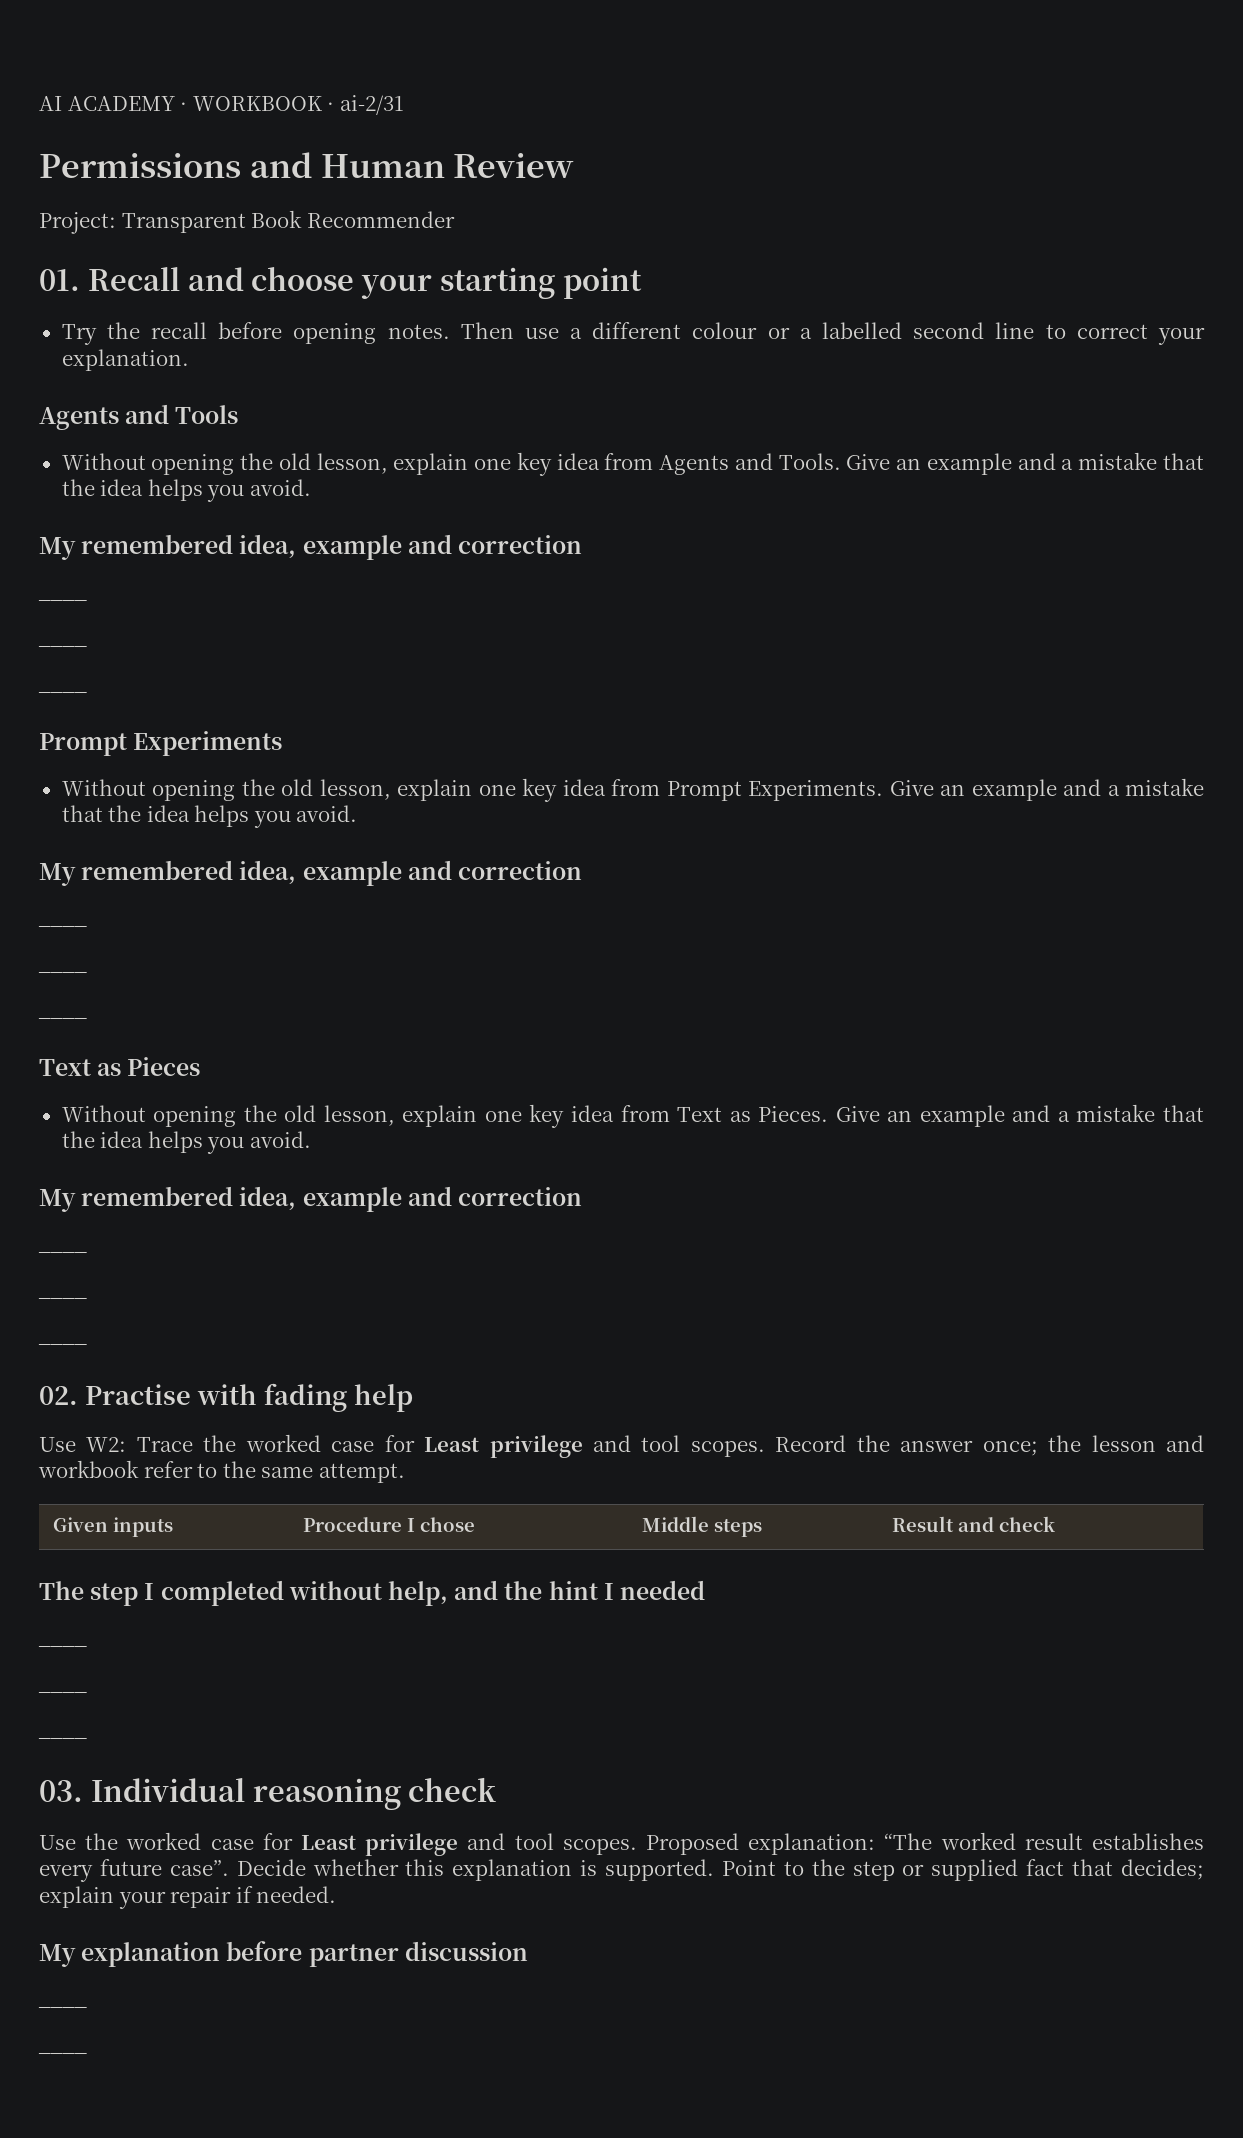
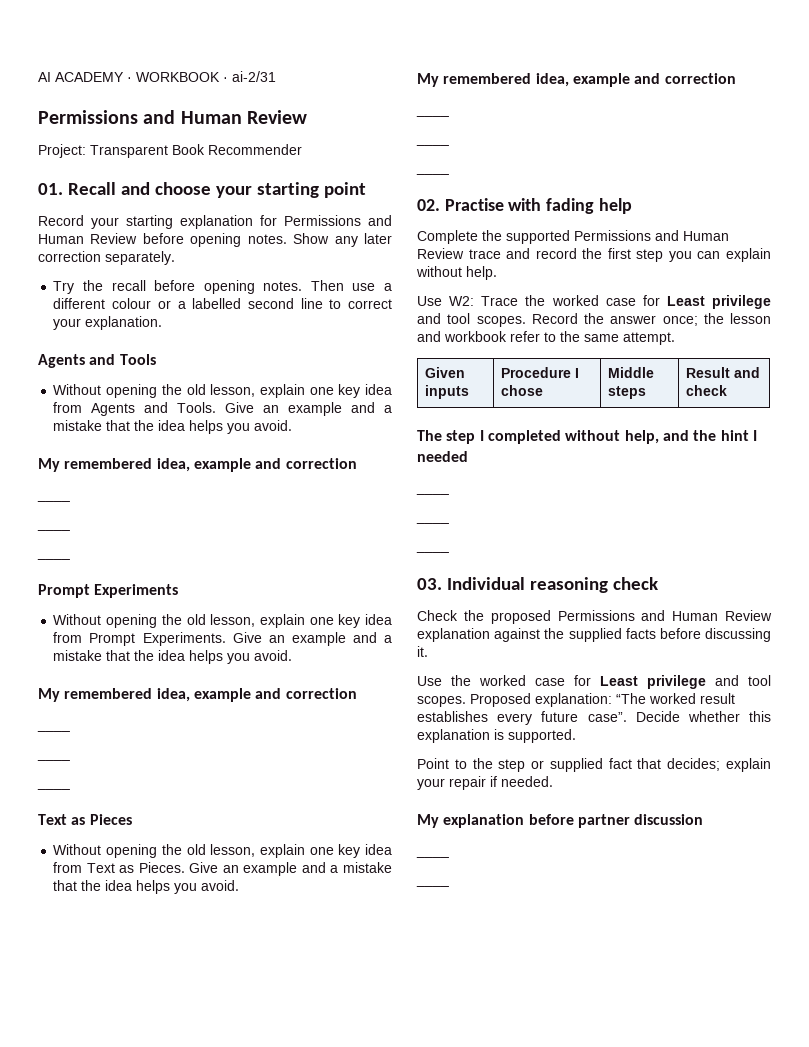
(642, 283) none -> [38,215,392,229] [38,233,392,247] [38,251,175,265] // Record your starting explanation for Permissions and Human Review before opening notes. Show any later correction separately.
(413, 1398) none -> [417,230,729,244] [417,248,771,262] [416,266,497,280] // Complete the supported Permissions and Human Review trace and record the first step you can explain without help.
(497, 1789) none -> [417,610,772,624] [417,628,771,642] [417,646,428,657] // Check the proposed Permissions and Human Review explanation against the supplied facts before discussing it.
(715, 1870) none -> (576, 736) //

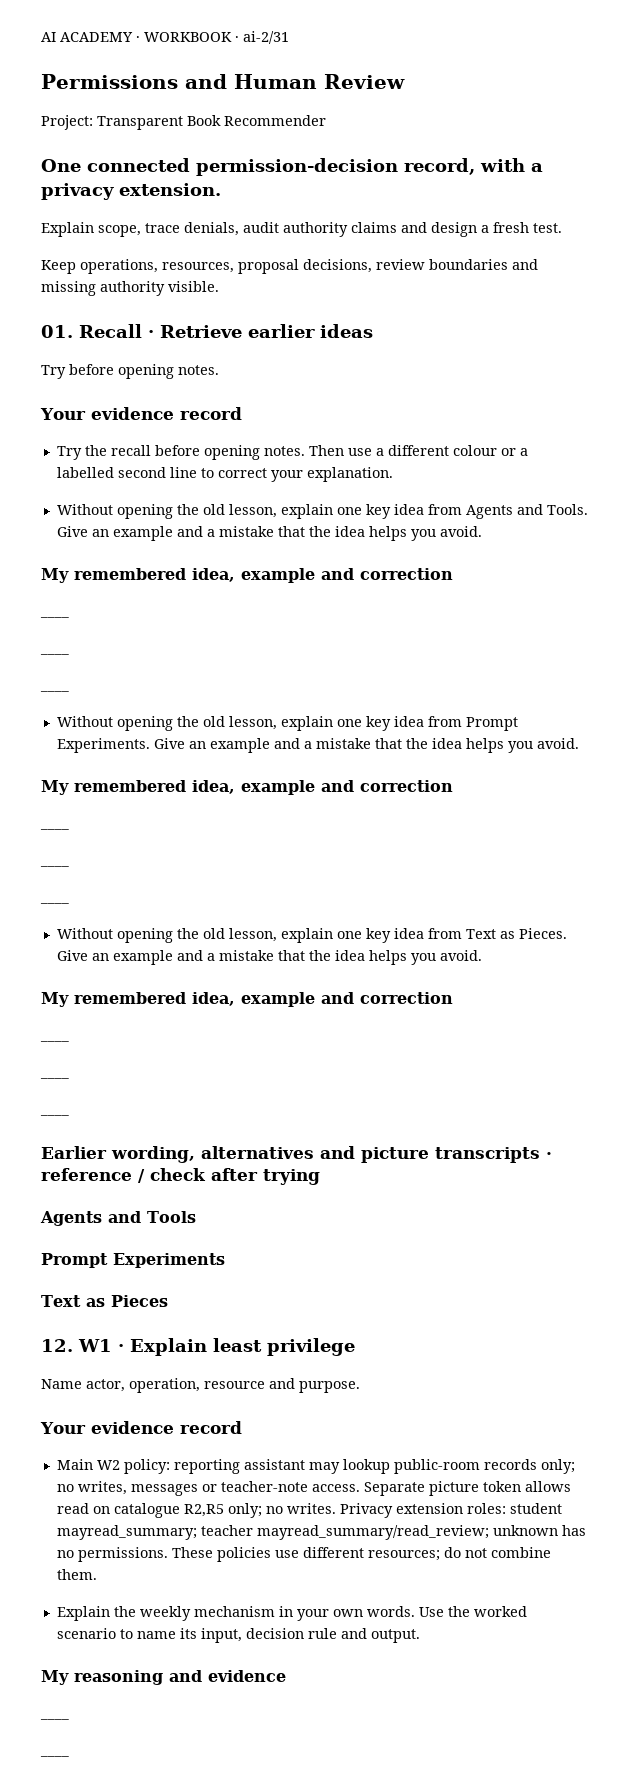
[38,182,366,198] [38,215,392,229] [38,233,392,247] [38,251,175,265] 01. Recall and choose your starting point // Record your starting explanation for Permissions and Human Review before opening notes. Show any later correction separately. -> [41,158,543,176] [41,183,221,200] [41,222,562,237] [41,259,538,274] [41,281,219,296] [41,324,373,338] [41,364,219,379] [40,407,242,420] One connected permission-decision record, with a privacy extension. // Explain scope, trace denials, audit authority claims and design a fresh test. // Keep operations, resources, proposal decisions, review boundaries and missing authority visible. // 01. Recall · Retrieve earlier ideas // Try before opening notes. // Your evidence record
[38,354,156,368] // Agents and Tools -> (393, 474) none
[38,584,179,598] // Prompt Experiments -> (69, 691) none
[38,814,132,825] // Text as Pieces -> (69, 903) none
[417,198,632,214] [417,230,729,244] [417,248,771,262] [416,266,497,280] [417,295,771,309] [417,313,771,327] [417,331,675,345] [425,367,466,378] [425,385,470,399] [501,367,580,378] [501,385,544,396] [608,367,655,378] [608,386,647,399] [686,367,761,378] [686,385,728,396] [417,430,757,444] [417,451,468,462] [416,492,449,495] [416,521,449,524] [416,550,449,553] [417,577,658,593] [417,610,772,624] [417,628,771,642] [417,646,428,657] [417,675,771,689] [417,693,735,707] [417,711,771,725] [417,729,576,743] [417,758,771,772] [417,776,553,790] [417,814,704,828] 02. Practise with fading help // Complete the supported Permissions and Human Review trace and record the first step you can explain without help. // Use W2: Trace the worked case for Least privilege and tool scopes. Record the answer once; the lesson and workbook refer to the same attempt. // Given inputs | Procedure I chose | Middle steps | Result and check // The step I completed without help, and the hint I needed // ____ // ____ // ____ // 03. Individual reasoning check // Check the proposed Permissions and Human Review explanation against the supplied facts before discussing it. // Use the worked case for Least privilege and tool scopes. Proposed explanation: “The worked result establishes every future case”. Decide whether this explanation is supported. // Point to the step or supplied fact that decides; explain your repair if needed. // My explanation before partner discussion -> [41,1146,552,1163] [41,1168,320,1185] [40,1211,196,1226] [41,1253,225,1268] [41,1295,168,1307] [41,1338,355,1356] [41,1378,360,1393] [40,1421,242,1434] [56,1459,575,1474] [56,1481,571,1496] [56,1503,562,1518] [56,1525,586,1540] [56,1547,551,1562] [56,1569,97,1580] [56,1606,527,1621] [56,1628,420,1643] [41,1670,286,1685] Earlier wording, alternatives and picture transcripts · reference / check after trying // Agents and Tools // Prompt Experiments // Text as Pieces // 12. W1 · Explain least privilege // Name actor, operation, resource and purpose. // Your evidence record // Main W2 policy: reporting assistant may lookup public-room records only; no writes, messages or teacher-note access. Separate picture token allows read on catalogue R2,R5 only; no writes. Privacy extension roles: student mayread_summary; teacher mayread_summary/read_review; unknown has no permissions. These policies use different resources; do not combine them. // Explain the weekly mechanism in your own words. Use the worked scenario to name its input, decision rule and output. // My reasoning and evidence

